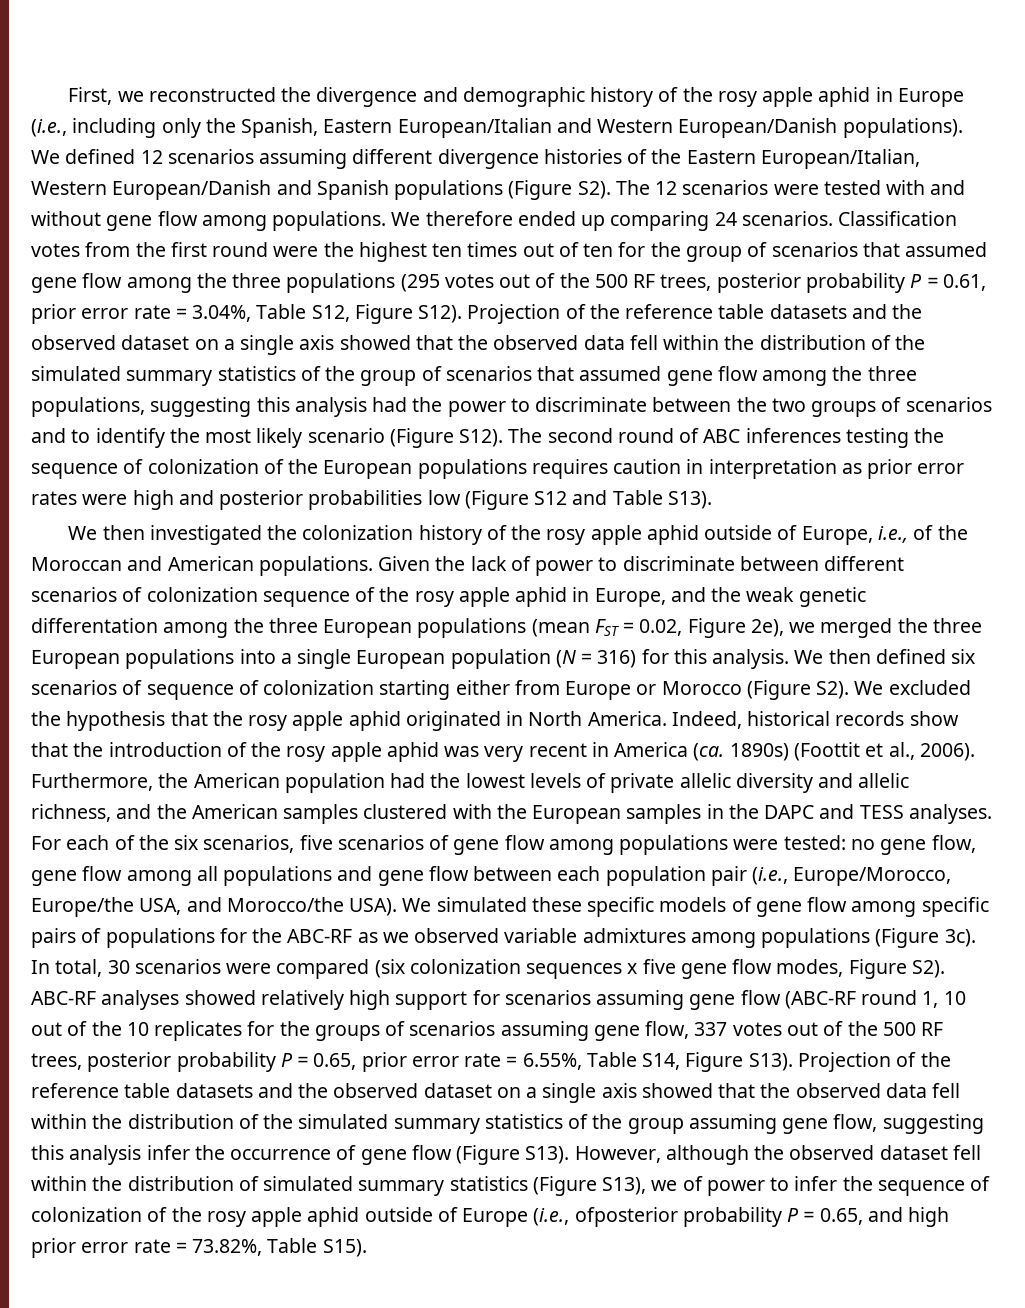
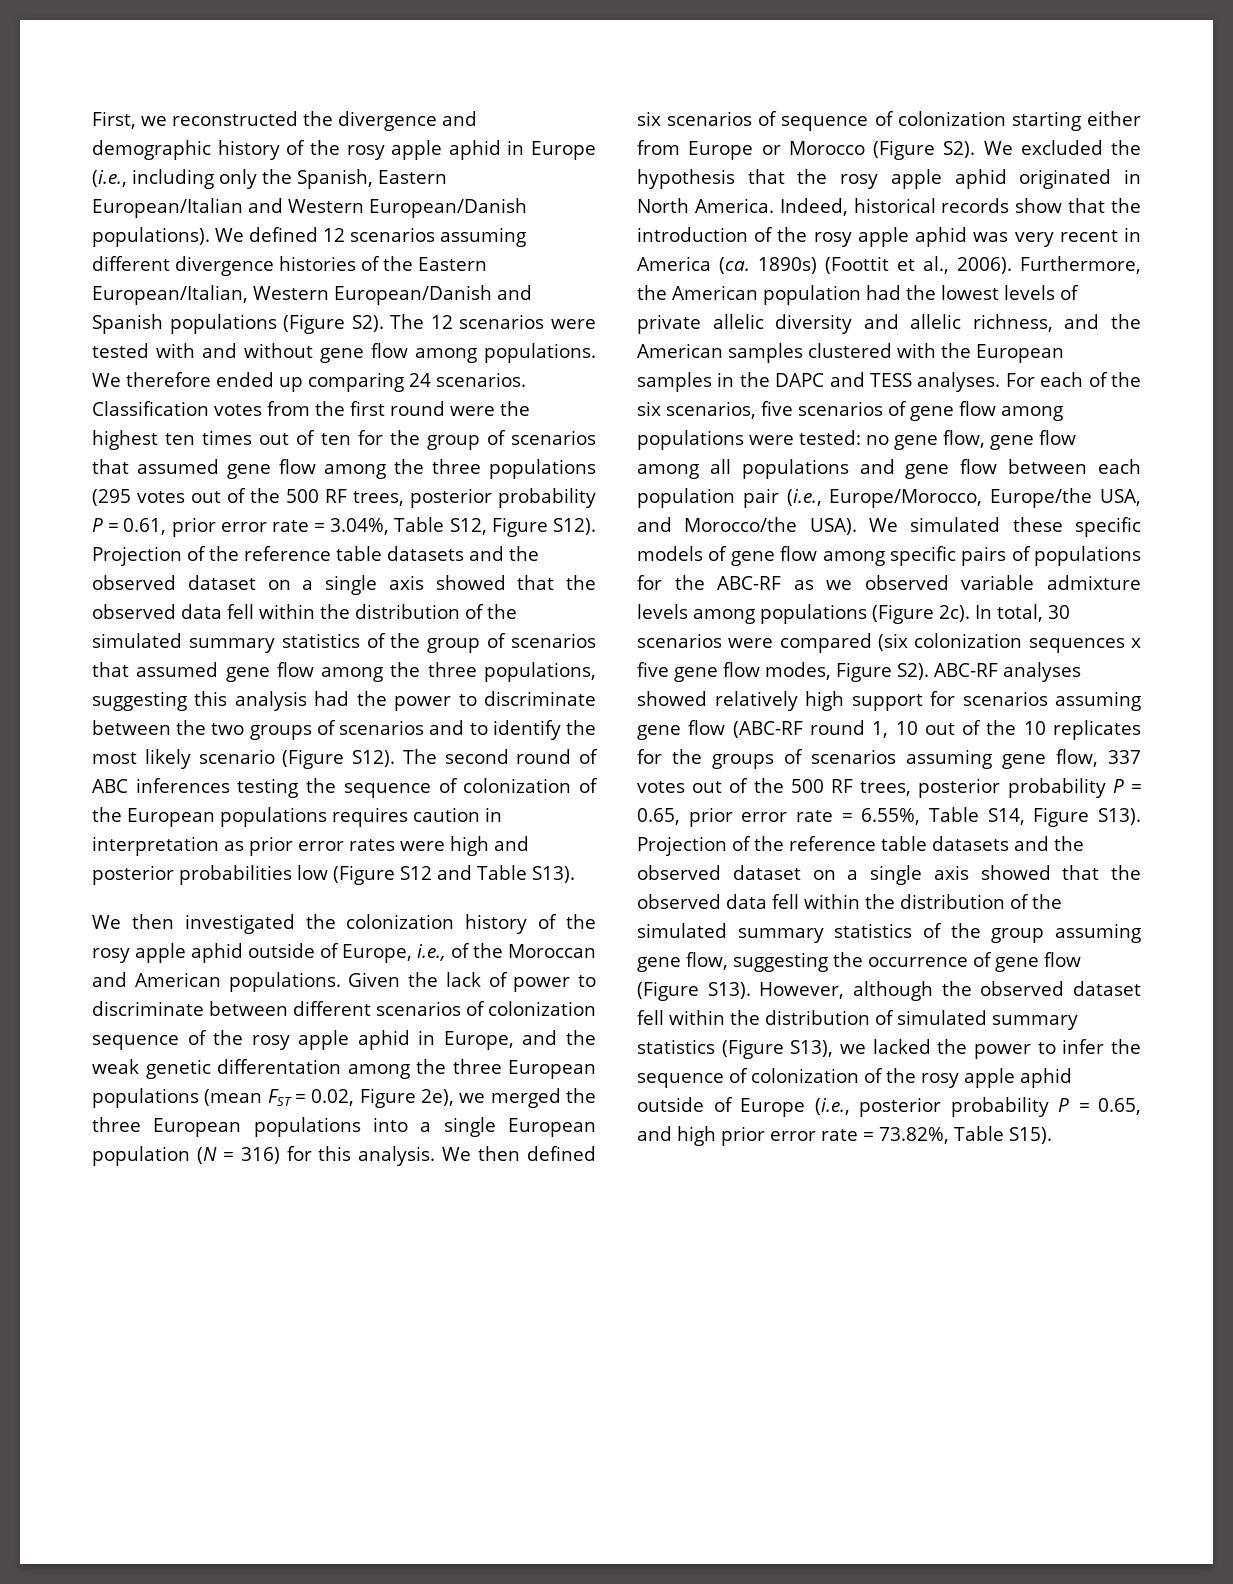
[582,928,686,943] admixtures -> [1047,575,1141,590] [637,604,688,619] admixture levels
[944,929,976,947] 3c). -> [939,605,970,622] 2c).
[31,1145,190,1165] this analysis infer -> (828, 962) none
[682,1176,703,1191] of -> [872,1039,968,1054] lacked the
[574,1207,678,1227] ofposterior -> [859,1097,941,1117] posterior

